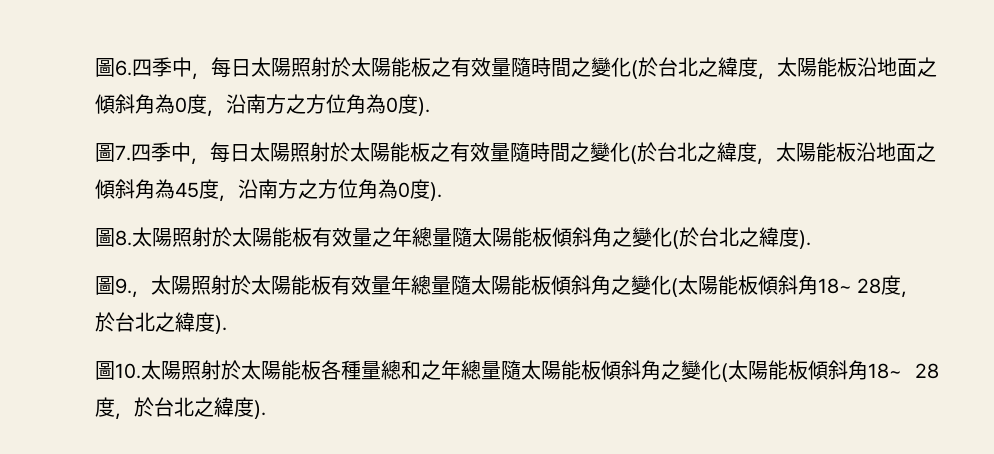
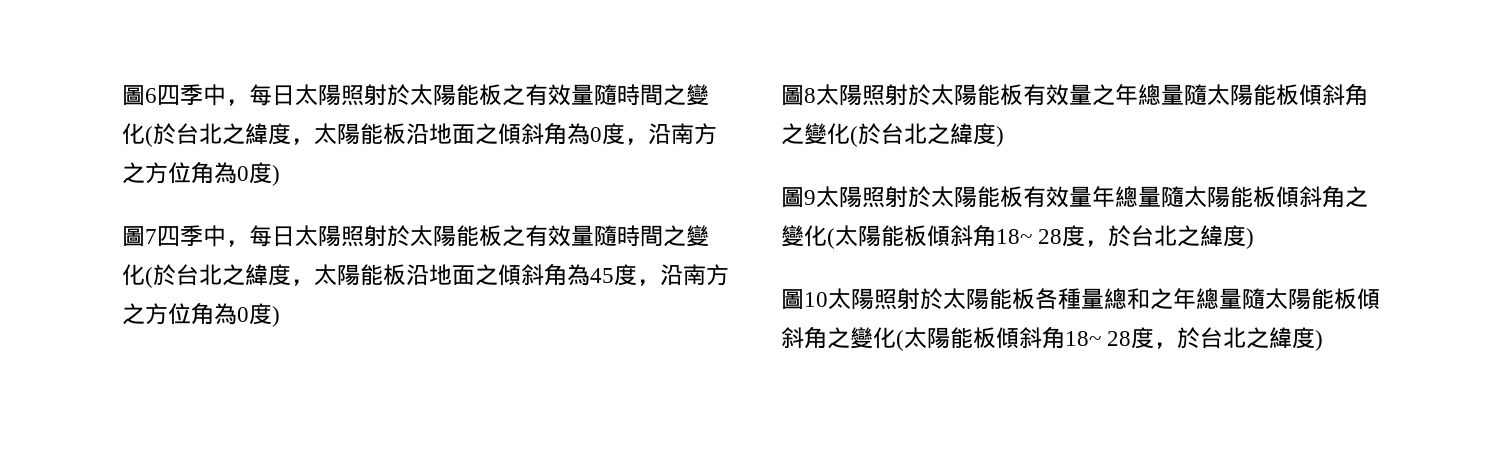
[95,58,132,77] 圖6. -> [122,85,157,106] 圖6
[418,97,430,116] [95,143,131,162] ). // 圖7. -> [272,165,280,186] [122,226,157,247] ) // 圖7
[430,182,442,201] [95,228,132,247] ). // 圖8. -> [272,306,280,327] [781,85,816,106] ) // 圖8
[799,230,811,249] [95,276,151,298] ). // 圖9.， -> [996,126,1004,147] [781,187,816,208] ) // 圖9
[215,315,227,334] [95,361,141,380] ). // 圖10. -> [1246,228,1255,249] [781,289,828,310] ) // 圖10
[254,400,266,419] ). -> [1315,330,1324,351] )

